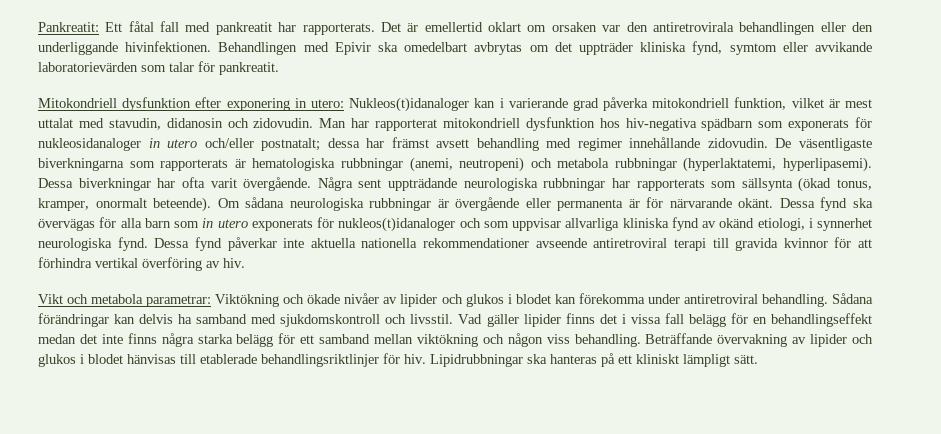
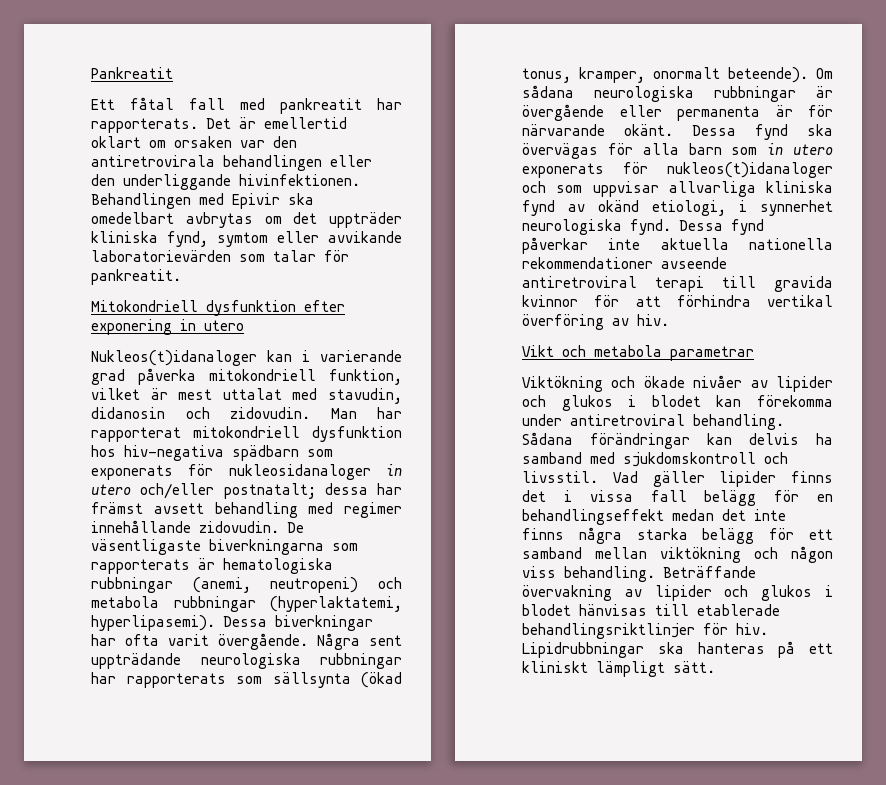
[38,22,99,32] Pankreatit: -> [91,67,173,79] Pankreatit //
[310,99,344,108] utero: -> [204,320,244,331] utero //
[146,295,212,307] parametrar: -> [670,346,754,361] parametrar //

